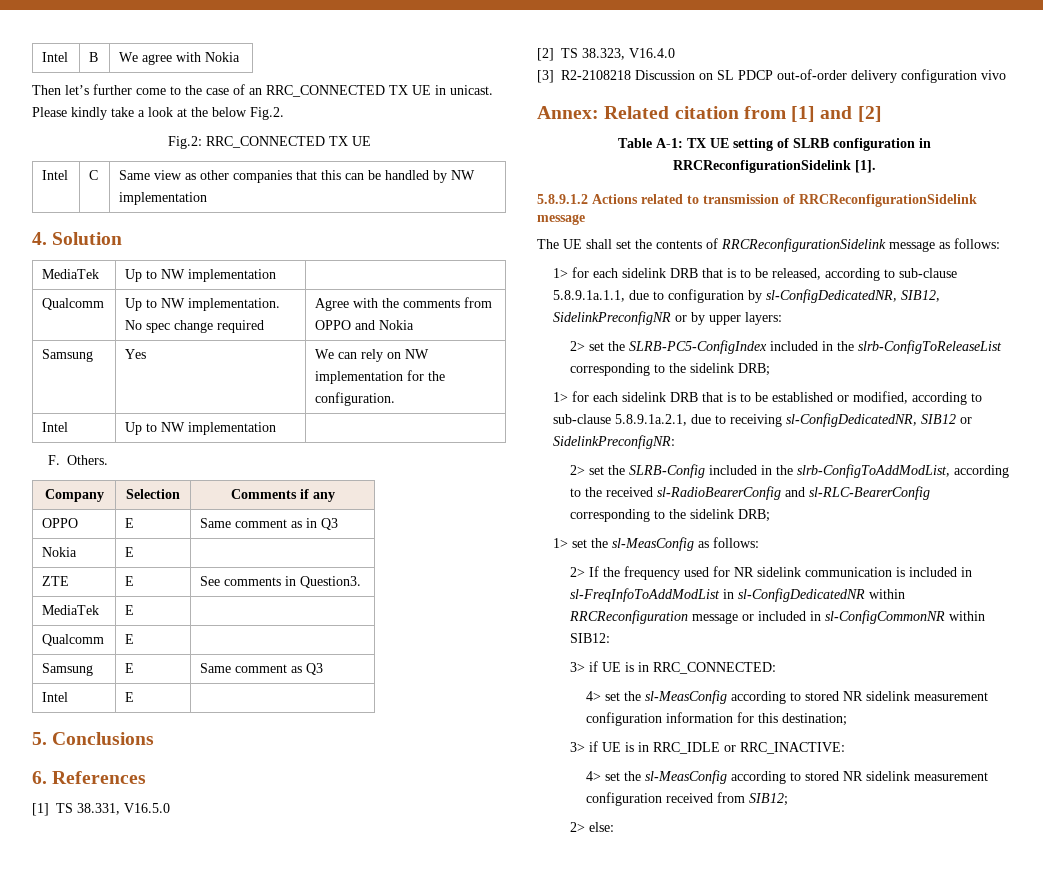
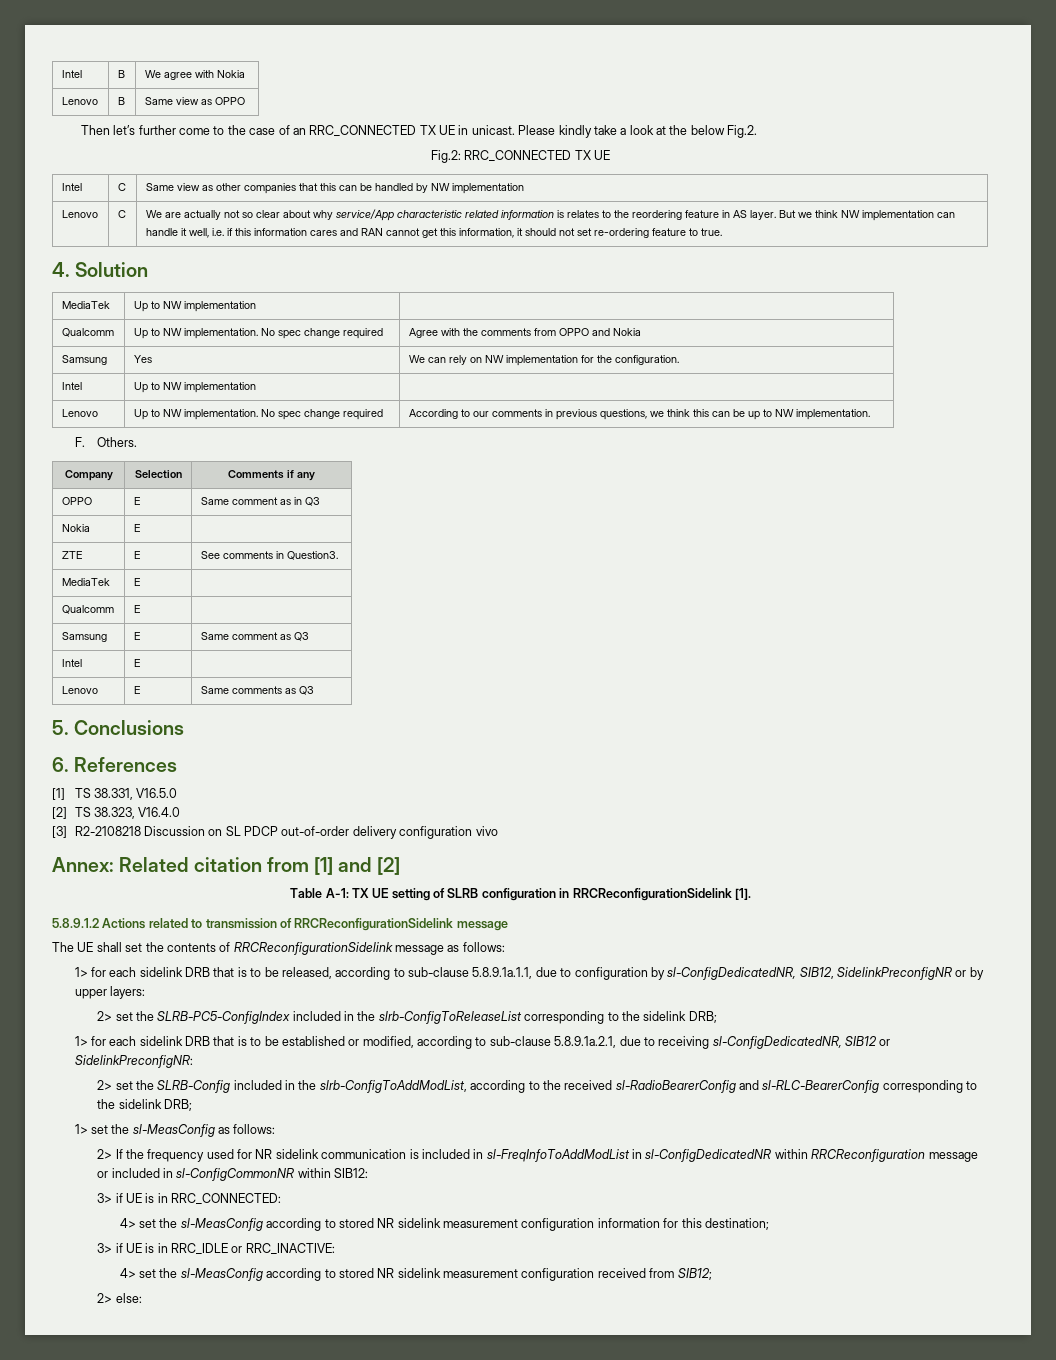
(241, 57) none -> [61,97,98,105] [117,97,125,105] [144,97,245,105] // Lenovo | B | Same view as OPPO
(208, 198) none -> [61,210,98,218] [117,210,126,218] [145,209,955,221] [145,228,722,238] // Lenovo | C | We are actually not so clear about why service/App characteristic related information is relates to the reordering feature in AS layer. But we think NW implementation can handle it well, i.e. if this information cares and RAN cannot get this information, it should not set re-ordering feature to true.
(277, 428) none -> [61,409,98,417] [133,409,383,420] [408,409,870,420] // Lenovo | Up to NW implementation. No spec change required | According to our comments in previous questions, we think this can be up to NW implementation.
(135, 697) none -> [61,686,98,694] [133,686,140,694] [200,686,314,695] // Lenovo | E | Same comments as Q3

